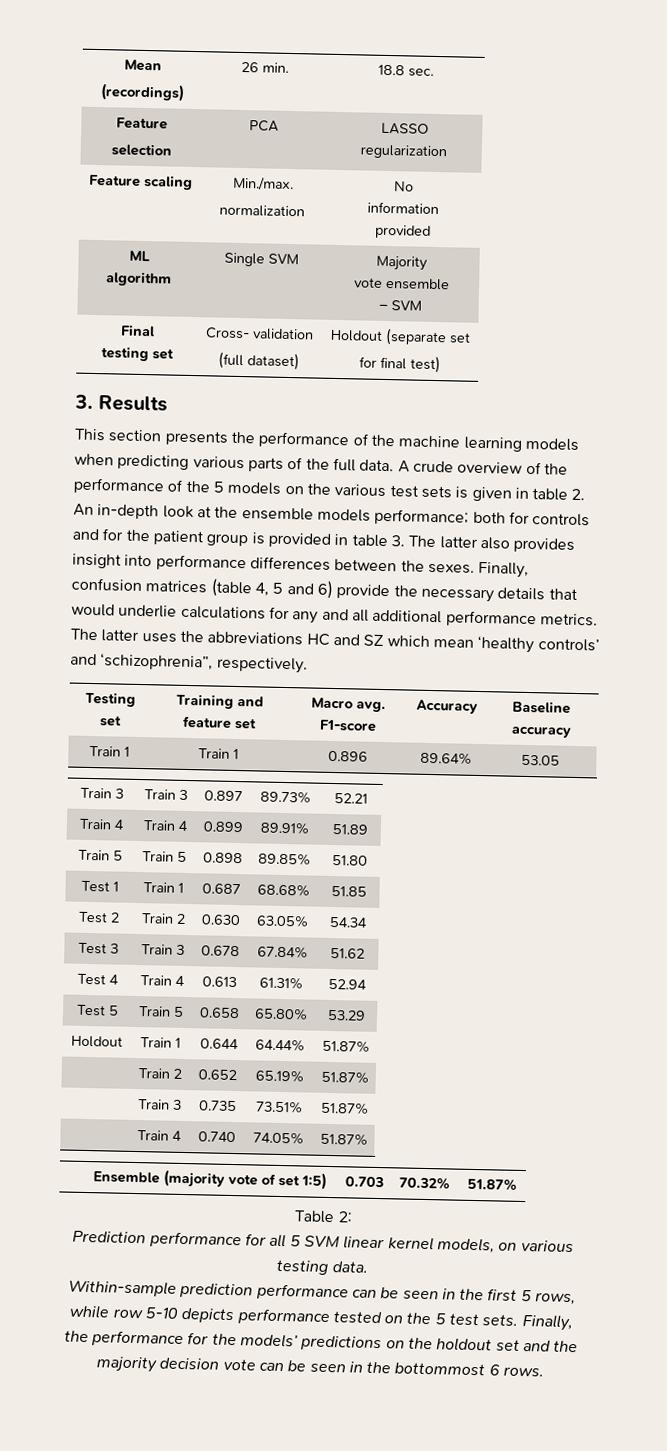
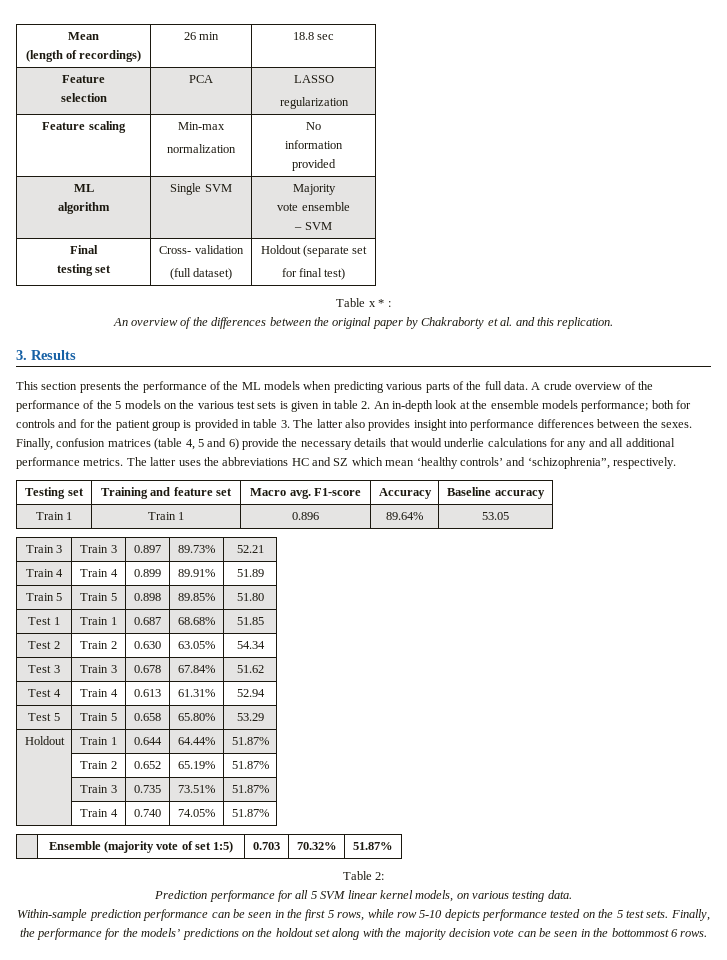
[100,83,185,102] (recordings) -> [25,50,142,62] (length of recordings)
[261,62,289,73] min. -> [199,32,220,40] min
[407,68,434,77] sec. -> [317,34,335,40] sec
[232,176,294,192] Min./max. -> [178,122,225,130] Min-max
(441, 364) none -> [336,298,391,307] [112,317,614,329] // Table x * : // An overview of the differences between the original paper by Chakraborty et al. and this replication.
[398,435,522,452] machine learning -> [241,382,261,390] ML
[522,1340,551,1352] and -> [332,928,383,940] along with

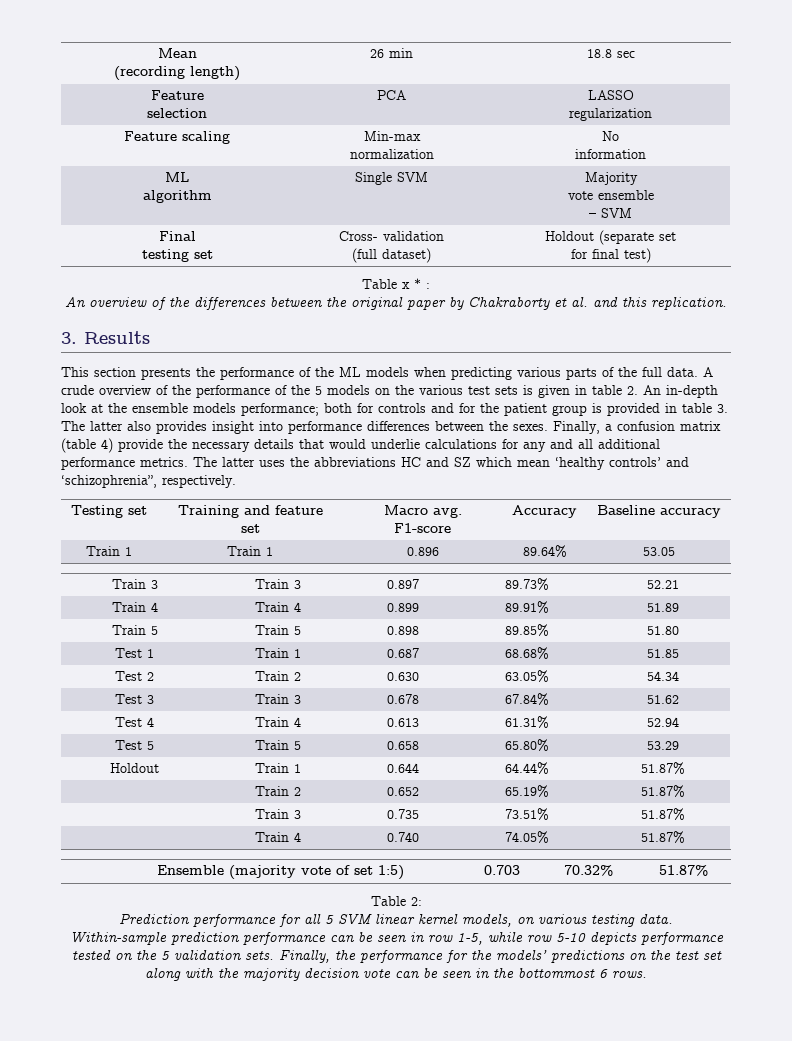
[25,50,142,62] (length of recordings) -> [114,66,240,81] (recording length)
[292,159,336,171] // provided -> (646, 154) none
[56,438,239,450] confusion matrices (table 4, 5 and 6) -> [605,421,721,431] [61,438,113,453] a confusion matrix (table 4)
[287,909,365,921] the first 5 rows, -> [427,933,483,945] row 1-5,
[625,910,644,918] test -> [173,950,242,960] validation
[275,928,313,937] holdout -> [674,950,699,960] test

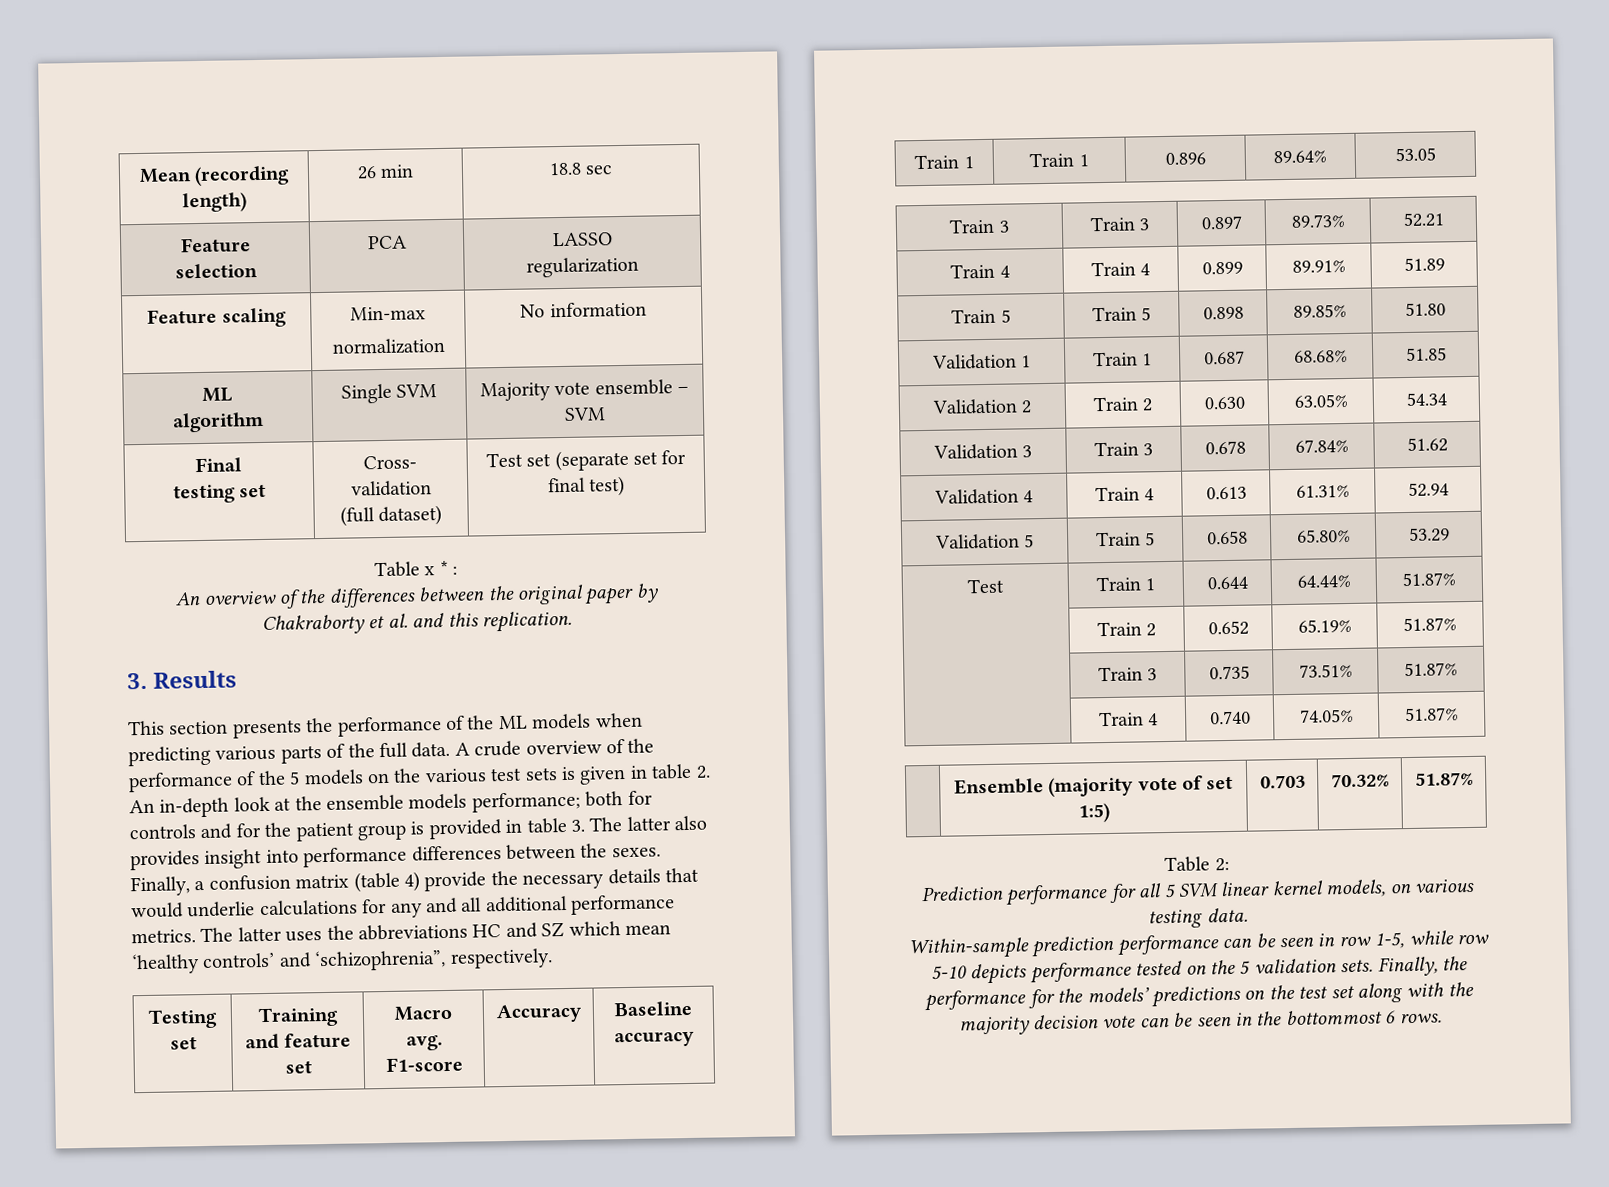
(197, 53) // -> (192, 175) none
(619, 136) // -> (546, 311) none
(638, 178) // -> (551, 392) none
(654, 195) // -> (673, 387) none
[545,231,594,241] Holdout -> [485,452,552,468] Test set
(676, 236) // -> (658, 458) none
[115,648,142,658] Test -> [931,353,1017,370] Validation
[115,671,142,681] Test -> [931,398,1018,415] Validation
[115,694,142,704] Test -> [932,443,1018,460] Validation
[115,717,142,727] Test -> [933,488,1019,505] Validation
[115,740,142,750] Test -> [934,533,1020,550] Validation
[110,763,159,773] Holdout -> [967,578,1005,594] Test

